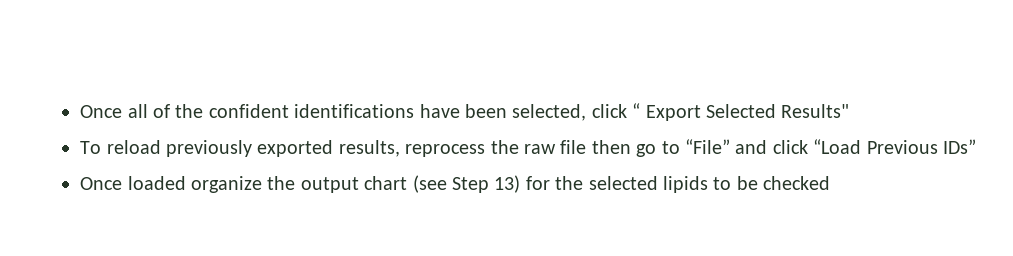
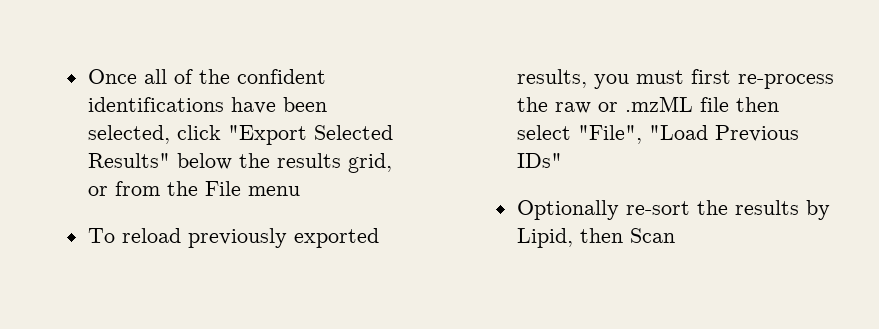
[632,103,701,121] “ Export -> [227,125,307,145] "Export
(850, 111) none -> [176,153,392,173] [87,181,300,196] below the results grid, or from the File menu
[405,139,977,157] [80,175,831,193] reprocess the raw file then go to “File” and click “Load Previous IDs” // Once loaded organize the output chart (see Step 13) for the selected lipids to be checked -> [593,69,834,89] [516,96,779,114] [516,125,799,144] [516,153,562,168] [516,200,830,220] [516,228,675,248] you must first re-process the raw or .mzML file then select "File", "Load Previous IDs" // Optionally re-sort the results by Lipid, then Scan

